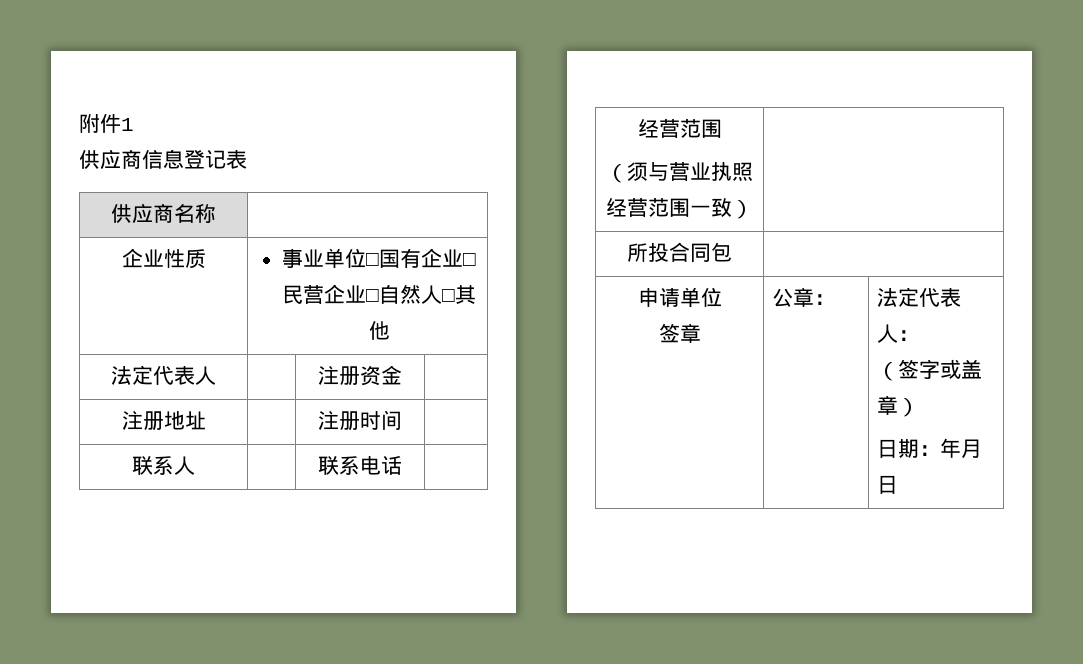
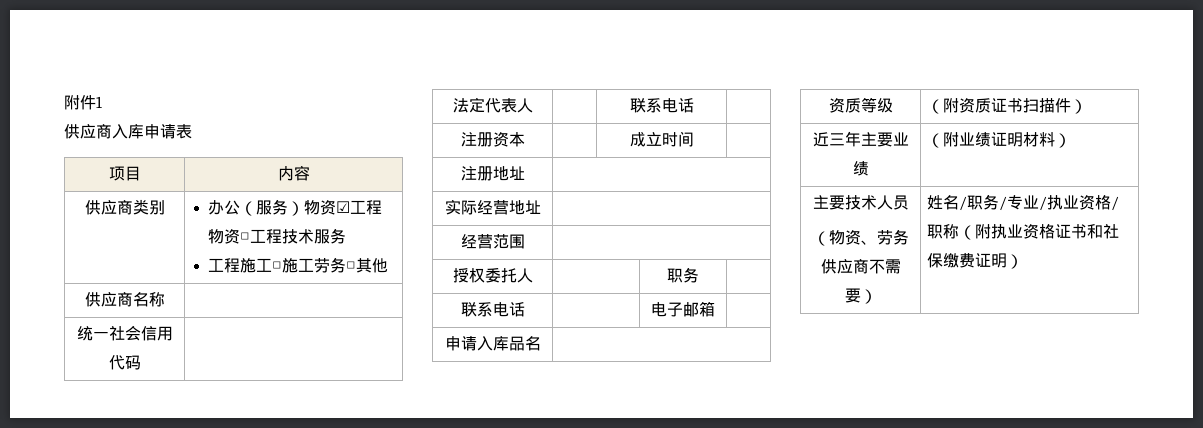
[142,149,226,169] 信息登记 -> [112,124,176,139] 入库申请
[111,203,216,223] [121,248,206,269] [282,248,477,269] [282,284,477,304] [368,321,390,340] [111,365,216,385] [318,365,402,386] [121,411,206,430] [318,410,402,430] [132,456,195,475] [318,456,402,475] [637,119,722,138] [606,162,753,183] [606,198,753,219] [627,242,732,263] [637,287,722,308] [658,323,701,343] [772,287,836,307] [877,287,962,307] [877,324,920,343] [877,359,983,381] [877,395,920,417] [877,438,983,458] [877,475,899,494] 供应商名称 | // 企业性质 | 事业单位□国有企业□民营企业□自然人□其他 // 法定代表人 | | 注册资金 | // 注册地址 | | 注册时间 | // 联系人 | | 联系电话 | // 经营范围 // （须与营业执照经营范围一致） | // 所投合同包 | // 申请单位 // 签章 | 公章： | 法定代表人： // （签字或盖章） // 日期：年月日 -> [108,166,141,181] [277,165,310,181] [84,199,165,215] [208,199,383,216] [208,228,347,244] [208,257,389,273] [84,292,165,307] [76,325,173,341] [108,355,141,370] [452,97,533,113] [629,98,694,113] [460,132,525,147] [629,131,694,147] [460,166,525,181] [444,199,541,215] [460,234,525,249] [452,268,533,283] [667,267,699,283] [460,302,525,317] [651,301,715,317] [444,336,541,351] [828,97,893,113] [926,98,1087,114] [812,131,909,147] [852,161,869,176] [926,132,1071,148] [812,195,909,210] [812,229,909,246] [820,259,901,274] [844,288,877,304] [926,194,1119,211] [926,224,1119,240] [926,253,1023,269] 项目 | 内容 // 供应商类别 | 办公（服务）物资☑工程物资□工程技术服务 // 工程施工□施工劳务□其他 // 供应商名称 | // 统一社会信用代码 | // 法定代表人 | | 联系电话 | // 注册资本 | | 成立时间 | // 注册地址 | // 实际经营地址 | // 经营范围 | // 授权委托人 | | 职务 | // 联系电话 | | 电子邮箱 | // 申请入库品名 | // 资质等级 | （附资质证书扫描件） // 近三年主要业绩 | （附业绩证明材料） // 主要技术人员 // （物资、劳务供应商不需要） | 姓名/职务/专业/执业资格/职称（附执业资格证书和社保缴费证明）

